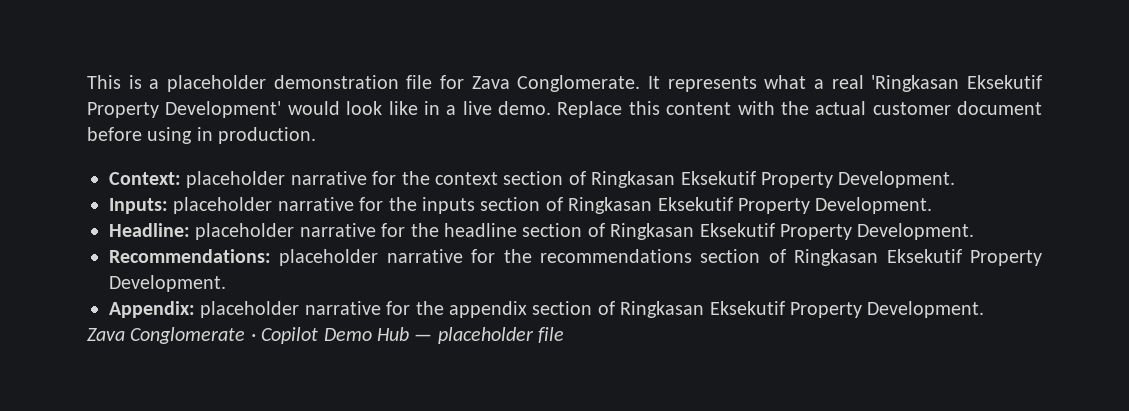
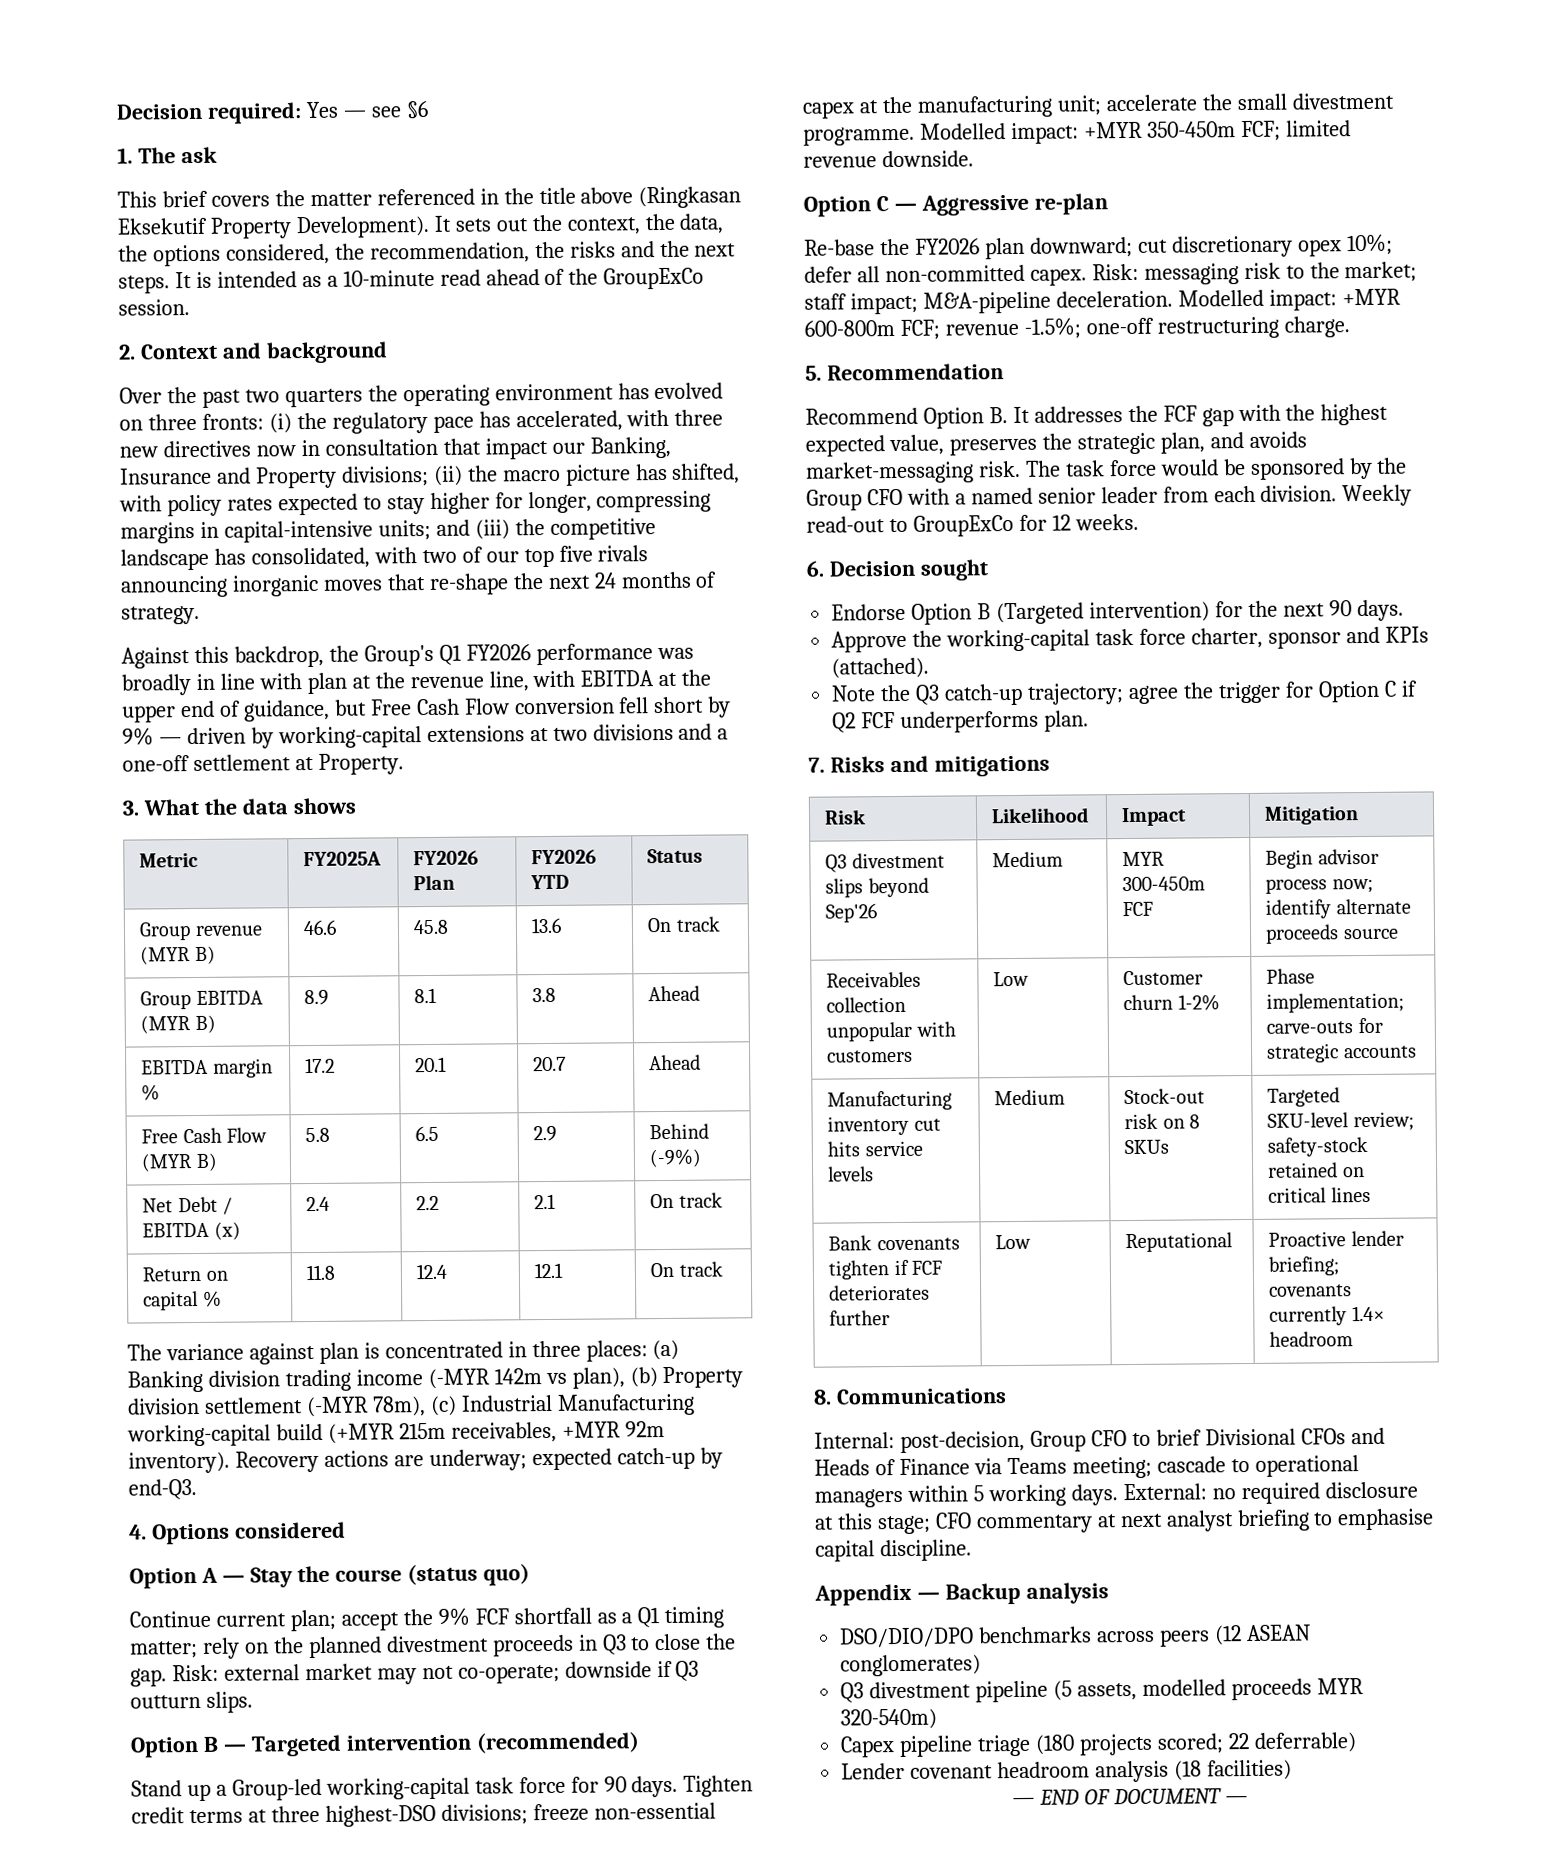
[87,75,1042,92] [87,101,1042,118] [87,127,317,144] [109,171,956,188] [109,197,933,214] [109,223,975,240] [109,249,1042,266] [109,275,226,292] [109,301,985,318] [87,327,565,344] This is a placeholder demonstration file for Zava Conglomerate. It represents what a real 'Ringkasan Eksekutif Property Development' would look like in a live demo. Replace this content with the actual customer document before using in production. // Context: placeholder narrative for the context section of Ringkasan Eksekutif Property Development. // Inputs: placeholder narrative for the inputs section of Ringkasan Eksekutif Property Development. // Headline: placeholder narrative for the headline section of Ringkasan Eksekutif Property Development. // Recommendations: placeholder narrative for the recommendations section of Ringkasan Eksekutif Property Development. // Appendix: placeholder narrative for the appendix section of Ringkasan Eksekutif Property Development. // Zava Conglomerate · Copilot Demo Hub — placeholder file -> [116,100,429,124] [117,146,218,164] [117,186,742,209] [117,213,725,239] [118,240,737,267] [118,267,705,294] [118,299,190,316] [118,341,388,364] [119,382,724,408] [119,409,724,434] [119,436,671,460] [120,463,741,489] [119,490,712,517] [120,518,656,544] [120,545,649,571] [120,571,718,598] [121,605,200,625] [121,643,694,669] [121,669,712,696] [122,696,732,723] [122,723,729,749] [122,753,404,775] [122,797,356,816] [139,852,199,868] [303,851,383,867] [413,850,480,866] [413,874,456,891] [531,849,598,865] [530,874,570,890] [647,848,704,864] [139,922,263,941] [140,945,216,965] [303,919,338,936] [413,919,450,935] [531,917,563,934] [647,916,720,933] [140,990,263,1010] [140,1014,216,1034] [304,989,330,1006] [414,987,438,1004] [532,987,557,1003] [648,985,701,1002] [141,1058,273,1078] [141,1084,161,1101] [305,1057,336,1074] [415,1056,448,1073] [533,1056,567,1072] [649,1054,702,1071] [141,1127,268,1144] [141,1152,218,1172] [305,1127,331,1143] [415,1125,440,1142] [533,1125,558,1142] [649,1123,710,1140] [649,1148,703,1168] [142,1196,234,1215] [142,1221,241,1240] [306,1196,331,1212] [416,1195,440,1211] [534,1193,557,1210] [650,1192,723,1209] [142,1266,228,1282] [143,1290,222,1311] [306,1264,336,1281] [416,1263,448,1280] [534,1262,564,1279] [650,1261,723,1278] [127,1339,680,1365] [127,1366,744,1393] [127,1393,695,1418] [127,1421,665,1447] [128,1447,723,1474] [128,1479,197,1500] [129,1521,346,1545] [129,1563,530,1589] [129,1606,725,1632] [130,1633,737,1659] [130,1660,700,1687] [130,1691,253,1713] [130,1731,640,1758] [131,1775,754,1802] [131,1802,716,1827] [802,92,1394,119] [803,120,1351,146] [803,150,974,168] [803,193,1108,217] [804,233,1393,260] [804,261,1418,286] [804,288,1401,315] [804,316,1350,340] [805,363,1004,381] [805,403,1389,429] [805,431,1307,457] [805,457,1408,484] [806,484,1413,511] [806,513,1139,537] [806,559,989,581] [831,599,1404,625] [831,626,1429,653] [831,657,930,679] [831,680,1418,706] [832,710,1090,733] [808,755,1050,777] [824,809,867,825] [991,807,1090,824] [1121,807,1188,827] [1264,806,1360,825] [825,852,945,873] [825,877,929,898] [825,903,878,923] [992,851,1064,868] [1122,851,1166,867] [1122,876,1206,892] [1122,901,1154,917] [1265,848,1379,869] [1265,878,1373,894] [1265,898,1411,919] [1265,924,1399,944] [826,971,922,988] [826,996,907,1013] [826,1021,956,1042] [827,1049,914,1063] [993,971,1030,987] [1123,970,1204,986] [1123,994,1220,1011] [1266,968,1316,984] [1266,992,1405,1013] [1266,1017,1383,1034] [1266,1043,1417,1063] [827,1090,953,1111] [827,1115,941,1136] [827,1140,923,1157] [828,1166,875,1182] [994,1089,1066,1106] [1124,1088,1206,1105] [1124,1113,1201,1130] [1124,1139,1170,1155] [1267,1087,1341,1107] [1267,1111,1414,1132] [1267,1136,1369,1157] [1267,1162,1365,1178] [1268,1186,1371,1203] [828,1235,960,1251] [828,1259,943,1280] [829,1284,931,1301] [829,1310,891,1326] [995,1234,1032,1250] [1125,1232,1234,1253] [1268,1230,1404,1247] [1268,1256,1340,1276] [1269,1284,1353,1297] [1269,1305,1385,1326] [1269,1331,1354,1347] [813,1388,1007,1405] [814,1427,1385,1453] [814,1455,1359,1479] [814,1481,1418,1508] [815,1508,1435,1535] [815,1539,972,1562] [814,1582,1109,1606] [839,1624,1311,1648] [840,1654,982,1677] [840,1678,1364,1703] [840,1708,938,1730] [840,1732,1357,1758] [841,1759,1292,1783] [1012,1788,1248,1806] Decision required: Yes — see §6 // 1. The ask // This brief covers the matter referenced in the title above (Ringkasan Eksekutif Property Development). It sets out the context, the data, the options considered, the recommendation, the risks and the next steps. It is intended as a 10-minute read ahead of the GroupExCo session. // 2. Context and background // Over the past two quarters the operating environment has evolved on three fronts: (i) the regulatory pace has accelerated, with three new directives now in consultation that impact our Banking, Insurance and Property divisions; (ii) the macro picture has shifted, with policy rates expected to stay higher for longer, compressing margins in capital-intensive units; and (iii) the competitive landscape has consolidated, with two of our top five rivals announcing inorganic moves that re-shape the next 24 months of strategy. // Against this backdrop, the Group's Q1 FY2026 performance was broadly in line with plan at the revenue line, with EBITDA at the upper end of guidance, but Free Cash Flow conversion fell short by 9% — driven by working-capital extensions at two divisions and a one-off settlement at Property. // 3. What the data shows // Metric | FY2025A | FY2026 Plan | FY2026 YTD | Status // Group revenue (MYR B) | 46.6 | 45.8 | 13.6 | On track // Group EBITDA (MYR B) | 8.9 | 8.1 | 3.8 | Ahead // EBITDA margin % | 17.2 | 20.1 | 20.7 | Ahead // Free Cash Flow (MYR B) | 5.8 | 6.5 | 2.9 | Behind (-9%) // Net Debt / EBITDA (x) | 2.4 | 2.2 | 2.1 | On track // Return on capital % | 11.8 | 12.4 | 12.1 | On track // The variance against plan is concentrated in three places: (a) Banking division trading income (-MYR 142m vs plan), (b) Property division settlement (-MYR 78m), (c) Industrial Manufacturing working-capital build (+MYR 215m receivables, +MYR 92m inventory). Recovery actions are underway; expected catch-up by end-Q3. // 4. Options considered // Option A — Stay the course (status quo) // Continue current plan; accept the 9% FCF shortfall as a Q1 timing matter; rely on the planned divestment proceeds in Q3 to close the gap. Risk: external market may not co-operate; downside if Q3 outturn slips. // Option B — Targeted intervention (recommended) // Stand up a Group-led working-capital task force for 90 days. Tighten credit terms at three highest-DSO divisions; freeze non-essential capex at the manufacturing unit; accelerate the small divestment programme. Modelled impact: +MYR 350-450m FCF; limited revenue downside. // Option C — Aggressive re-plan // Re-base the FY2026 plan downward; cut discretionary opex 10%; defer all non-committed capex. Risk: messaging risk to the market; staff impact; M&A-pipeline deceleration. Modelled impact: +MYR 600-800m FCF; revenue -1.5%; one-off restructuring charge. // 5. Recommendation // Recommend Option B. It addresses the FCF gap with the highest expected value, preserves the strategic plan, and avoids market-messaging risk. The task force would be sponsored by the Group CFO with a named senior leader from each division. Weekly read-out to GroupExCo for 12 weeks. // 6. Decision sought // Endorse Option B (Targeted intervention) for the next 90 days. // Approve the working-capital task force charter, sponsor and KPIs (attached). // Note the Q3 catch-up trajectory; agree the trigger for Option C if Q2 FCF underperforms plan. // 7. Risks and mitigations // Risk | Likelihood | Impact | Mitigation // Q3 divestment slips beyond Sep'26 | Medium | MYR 300-450m FCF | Begin advisor process now; identify alternate proceeds source // Receivables collection unpopular with customers | Low | Customer churn 1-2% | Phase implementation; carve-outs for strategic accounts // Manufacturing inventory cut hits service levels | Medium | Stock-out risk on 8 SKUs | Targeted SKU-level review; safety-stock retained on critical lines // Bank covenants tighten if FCF deteriorates further | Low | Reputational | Proactive lender briefing; covenants currently 1.4× headroom // 8. Communications // Internal: post-decision, Group CFO to brief Divisional CFOs and Heads of Finance via Teams meeting; cascade to operational managers within 5 working days. External: no required disclosure at this stage; CFO commentary at next analyst briefing to emphasise capital discipline. // Appendix — Backup analysis // DSO/DIO/DPO benchmarks across peers (12 ASEAN conglomerates) // Q3 divestment pipeline (5 assets, modelled proceeds MYR 320-540m) // Capex pipeline triage (180 projects scored; 22 deferrable) // Lender covenant headroom analysis (18 facilities) // — END OF DOCUMENT —

